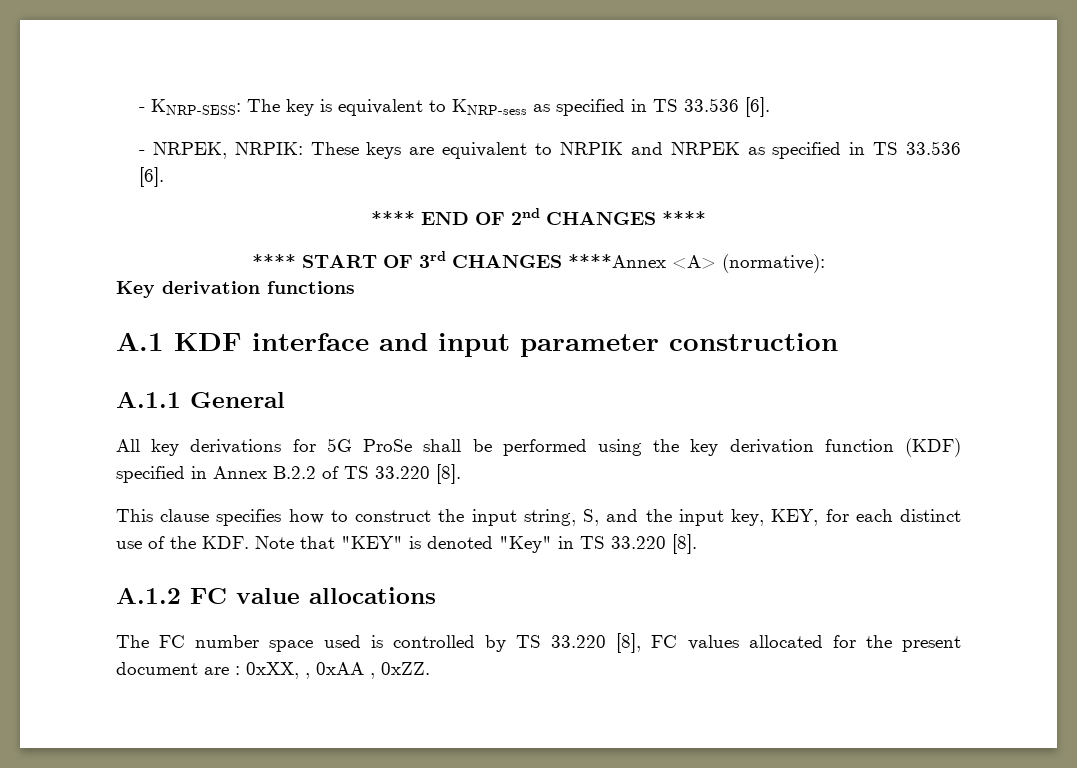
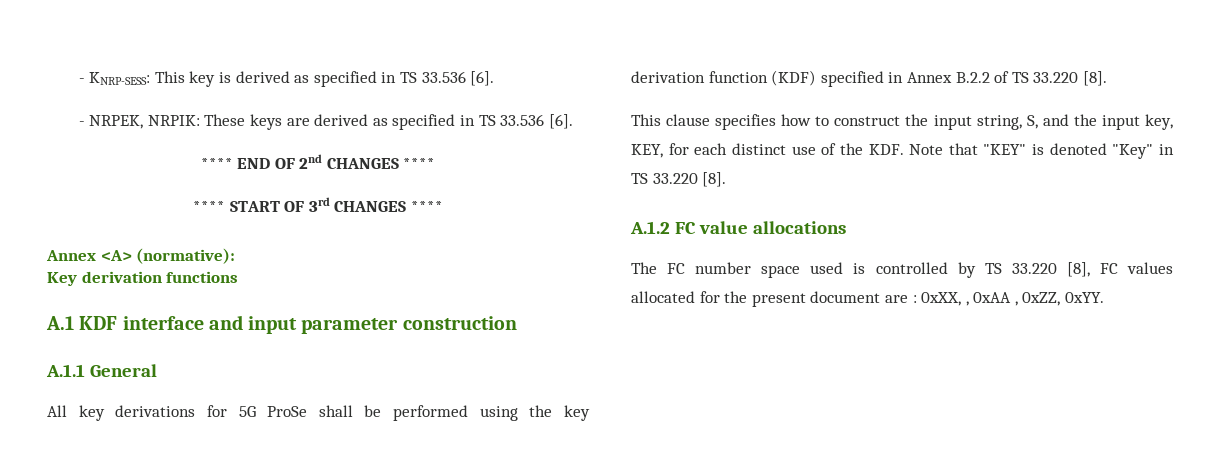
[246,99,280,112] The -> [154,71,185,83] This
[337,99,527,116] equivalent to KNRP-sess -> [235,71,290,83] derived
[442,142,740,159] equivalent to NRPIK and NRPEK -> [314,114,369,126] derived
[568,254,666,268] ****Annex -> [410,201,443,212] [46,250,96,261] **** // Annex
[381,662,430,675] 0xZZ. -> [1022,292,1105,306] 0xZZ, 0xYY.

